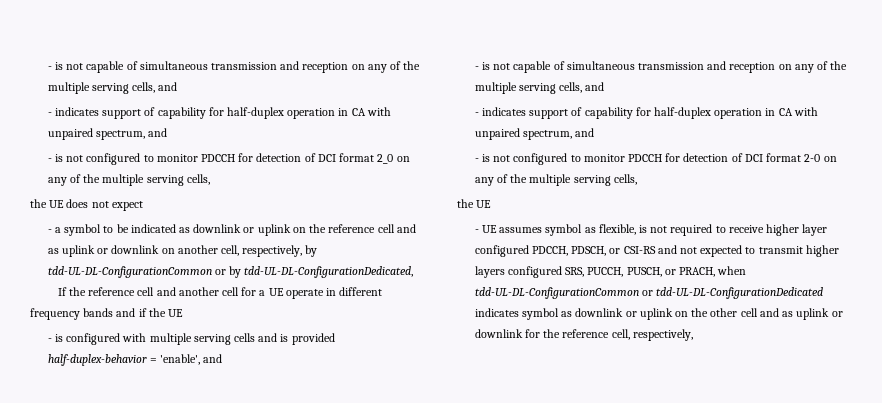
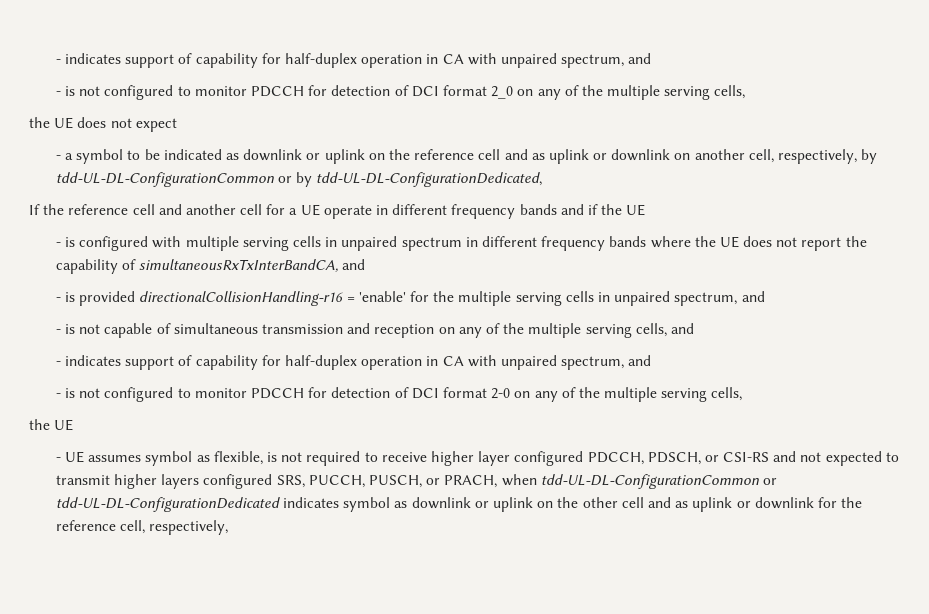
[47,61,421,73] [47,82,178,94] [47,112,52,116] - is not capable of simultaneous transmission and reception on any of the multiple serving cells, and // - -> [55,59,61,64] -
[258,333,278,342] and -> [325,236,867,251] [55,259,366,274] [55,297,61,302] in unpaired spectrum in different frequency bands where the UE does not report the capability of simultaneousRxTxInterBandCA, and // -
[47,354,201,366] half-duplex-behavior = 'enable', -> [139,291,738,306] directionalCollisionHandling-r16 = 'enable' for the multiple serving cells in unpaired spectrum,

